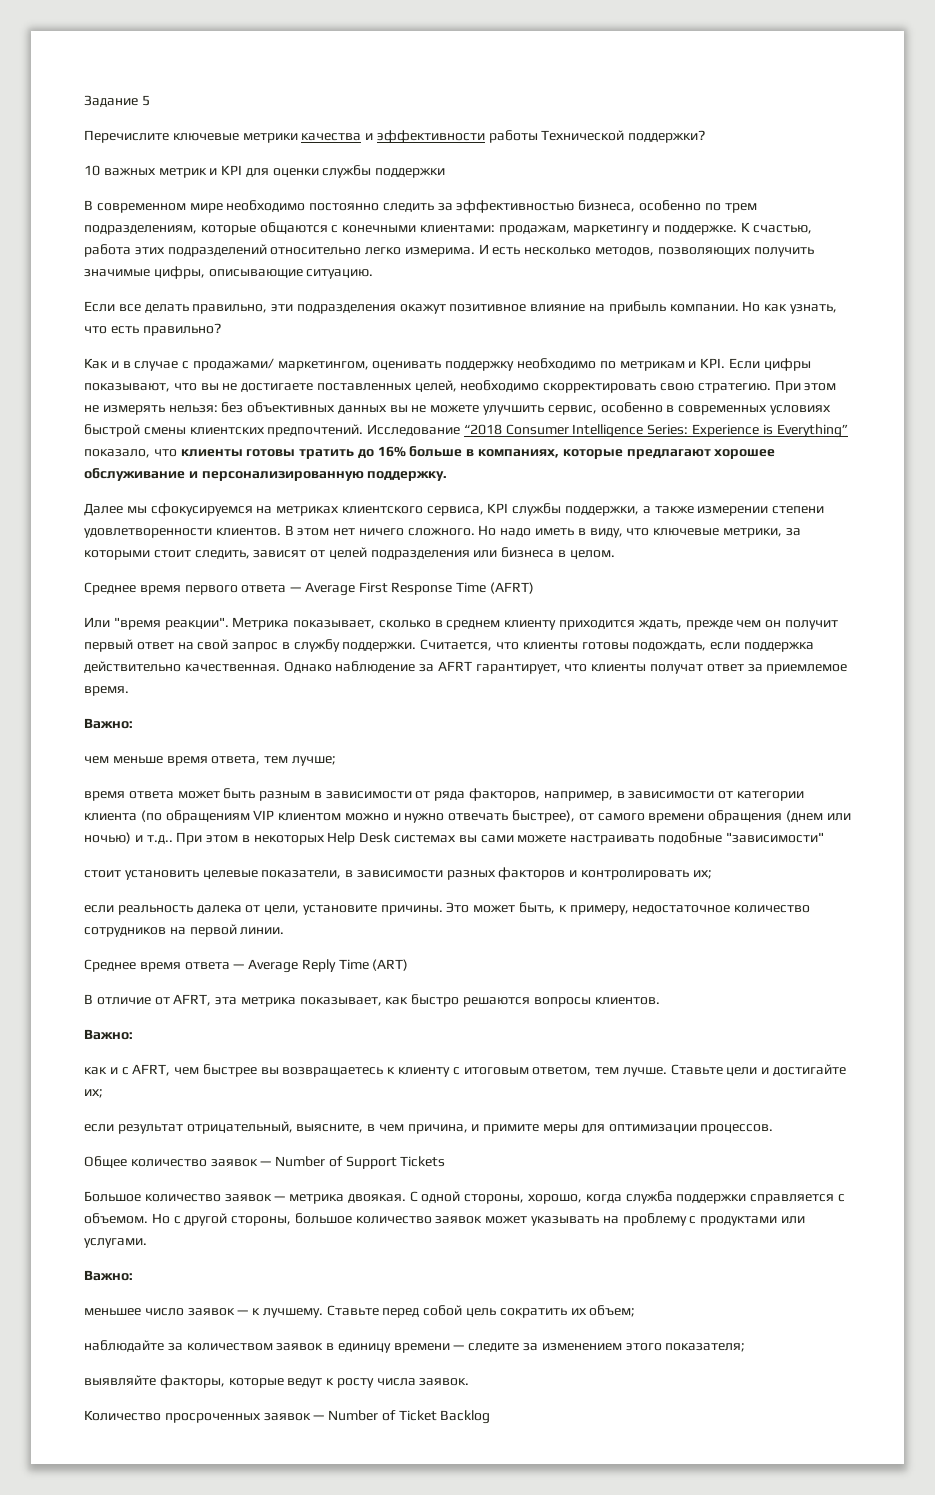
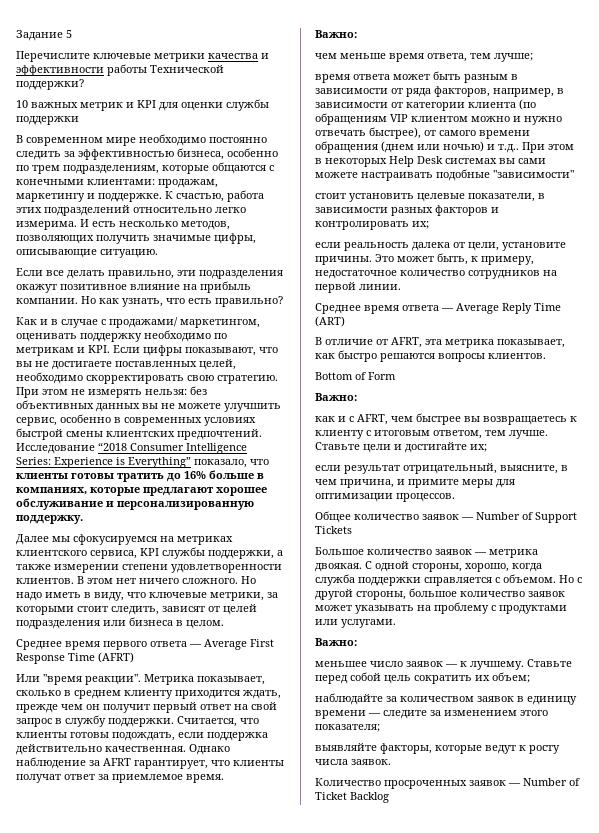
(660, 1001) none -> [315,372,396,380] // Bottom of Form

